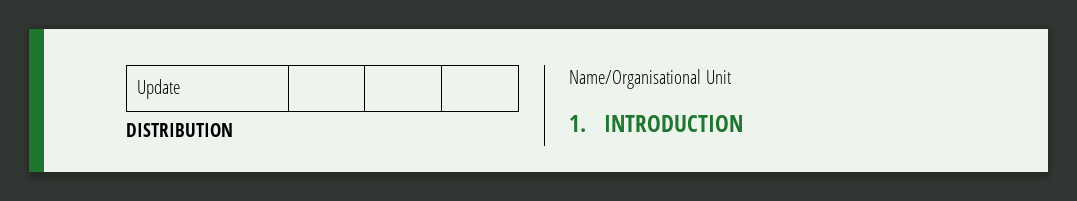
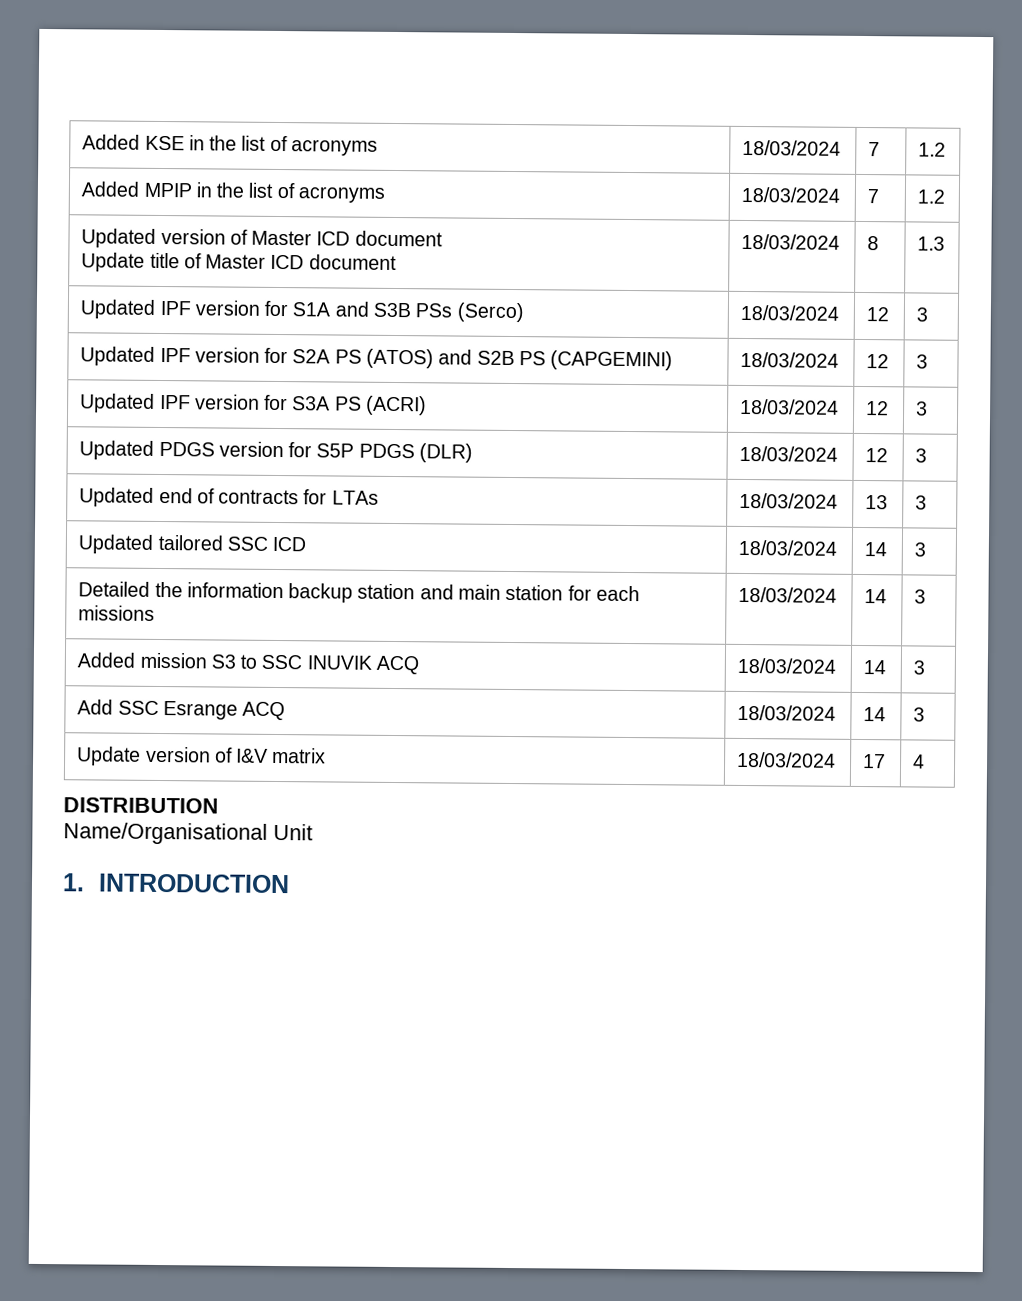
[136,79,180,99] Update | | | -> [82,134,379,156] [742,139,842,156] [868,142,881,157] [918,142,947,157] [81,181,386,203] [741,186,841,203] [867,189,880,204] [917,189,946,204] [81,228,443,248] [81,252,397,272] [741,233,841,250] [867,236,880,251] [917,236,946,251] [80,299,524,323] [740,304,840,321] [866,307,890,322] [916,307,929,322] [80,346,674,371] [740,351,840,368] [866,354,890,369] [916,354,929,369] [80,393,428,416] [740,398,840,415] [866,401,890,416] [916,401,929,416] [79,440,474,463] [739,445,839,462] [865,448,889,463] [915,448,928,463] [79,487,379,507] [739,492,839,509] [865,495,889,510] [915,495,928,510] [78,534,307,554] [738,539,838,556] [864,542,888,557] [914,542,927,557] [78,581,640,603] [78,605,156,621] [738,586,838,603] [864,589,888,604] [914,589,927,604] [77,652,420,675] [737,657,837,674] [863,660,887,675] [913,660,926,675] [77,699,286,721] [737,704,837,721] [863,707,887,722] [913,707,926,722] [77,746,327,766] [737,751,837,768] [863,754,887,769] [913,754,926,769] Added KSE in the list of acronyms | 18/03/2024 | 7 | 1.2 // Added MPIP in the list of acronyms | 18/03/2024 | 7 | 1.2 // Updated version of Master ICD document // Update title of Master ICD document | 18/03/2024 | 8 | 1.3 // Updated IPF version for S1A and S3B PSs (Serco) | 18/03/2024 | 12 | 3 // Updated IPF version for S2A PS (ATOS) and S2B PS (CAPGEMINI) | 18/03/2024 | 12 | 3 // Updated IPF version for S3A PS (ACRI) | 18/03/2024 | 12 | 3 // Updated PDGS version for S5P PDGS (DLR) | 18/03/2024 | 12 | 3 // Updated end of contracts for LTAs | 18/03/2024 | 13 | 3 // Updated tailored SSC ICD | 18/03/2024 | 14 | 3 // Detailed the information backup station and main station for each missions | 18/03/2024 | 14 | 3 // Added mission S3 to SSC INUVIK ACQ | 18/03/2024 | 14 | 3 // Add SSC Esrange ACQ | 18/03/2024 | 14 | 3 // Update version of I&V matrix | 18/03/2024 | 17 | 4

